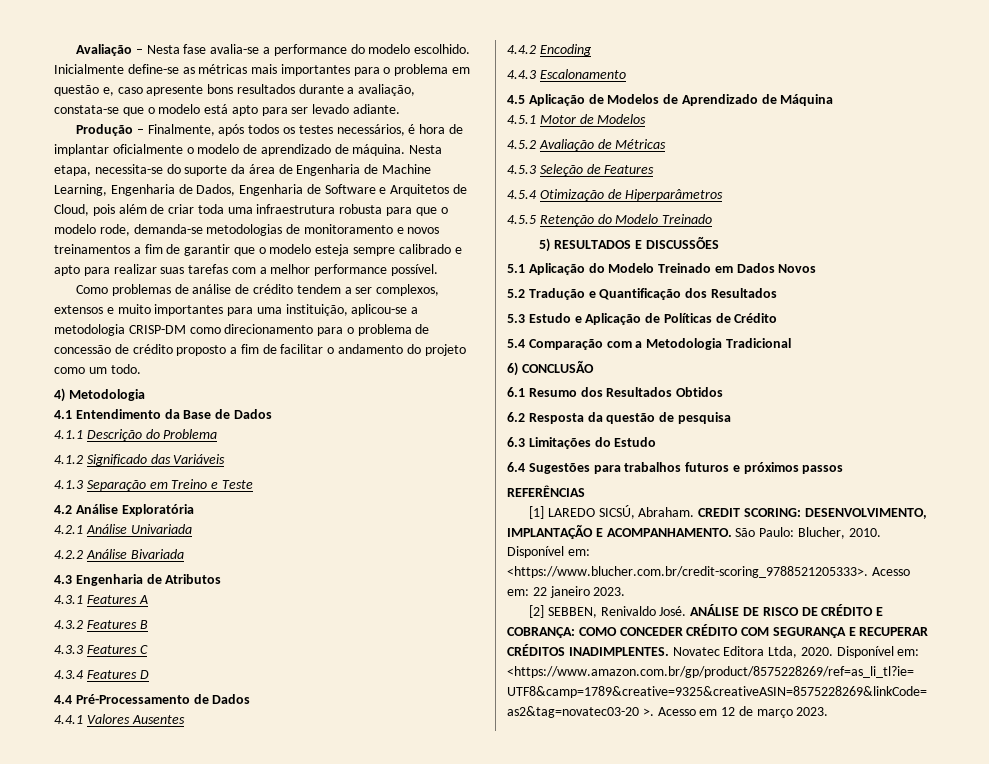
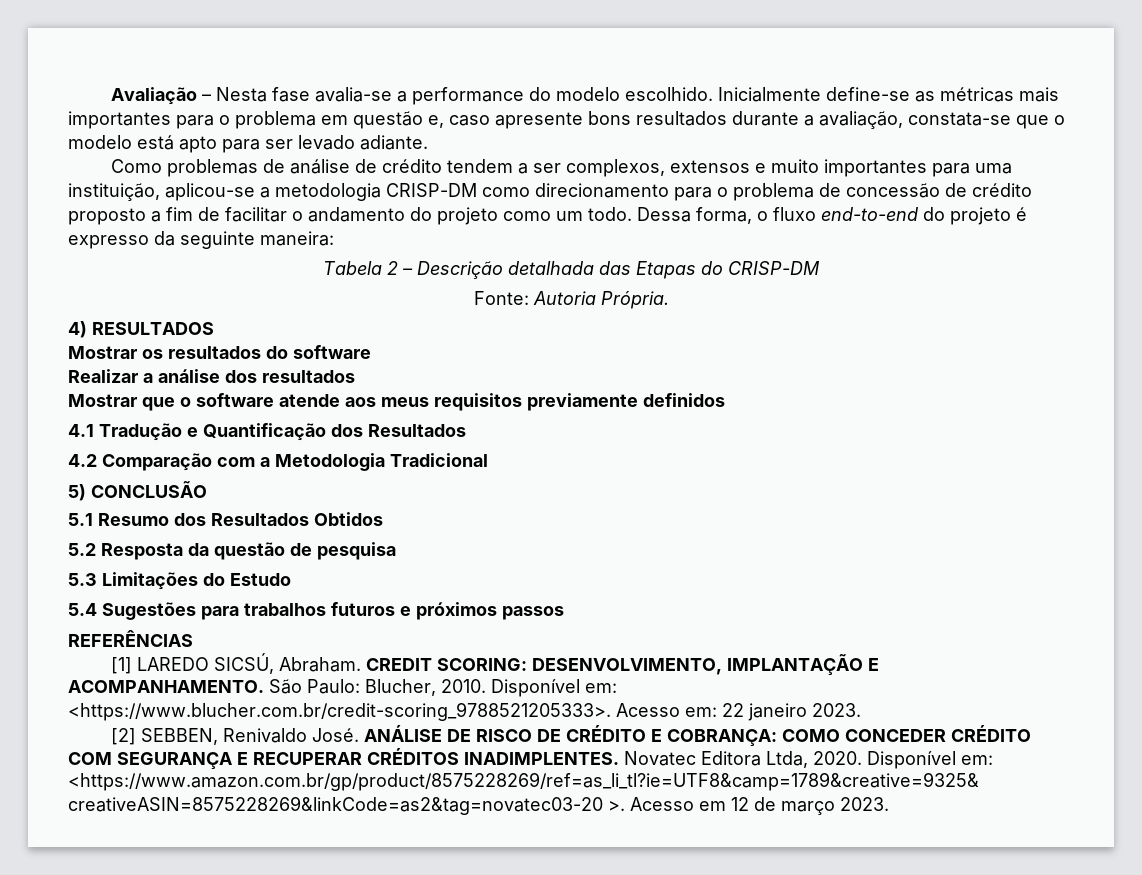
[76,124,463,136] [54,144,443,156] [54,164,432,176] [54,184,468,196] [54,204,448,216] [54,224,440,236] [54,244,462,256] [54,264,439,276] // Produção – Finalmente, após todos os testes necessários, é hora de implantar oficialmente o modelo de aprendizado de máquina. Nesta etapa, necessita-se do suporte da área de Engenharia de Machine Learning, Engenharia de Dados, Engenharia de Software e Arquitetos de Cloud, pois além de criar toda uma infraestrutura robusta para que o modelo rode, demanda-se metodologias de monitoramento e novos treinamentos a fim de garantir que o modelo esteja sempre calibrado e apto para realizar suas tarefas com a melhor performance possível. -> (428, 142) none
[54,388,145,402] [54,409,272,419] [54,429,218,441] [54,454,226,466] [54,479,253,491] [54,504,194,516] [54,524,192,534] [54,549,184,559] [54,574,222,586] [54,595,148,604] [54,620,148,629] [54,645,148,654] [54,670,149,679] [54,694,251,704] [54,714,185,724] [507,44,592,56] [507,69,626,79] [507,94,834,106] [507,114,647,124] [507,139,667,151] [507,164,655,176] [507,189,724,201] [507,214,713,226] [539,236,719,252] [507,263,817,275] [507,289,525,298] // 4) Metodologia // 4.1 Entendimento da Base de Dados // 4.1.1 Descrição do Problema // 4.1.2 Significado das Variáveis // 4.1.3 Separação em Treino e Teste // 4.2 Análise Exploratória // 4.2.1 Análise Univariada // 4.2.2 Análise Bivariada // 4.3 Engenharia de Atributos // 4.3.1 Features A // 4.3.2 Features B // 4.3.3 Features C // 4.3.4 Features D // 4.4 Pré-Processamento de Dados // 4.4.1 Valores Ausentes // 4.4.2 Encoding // 4.4.3 Escalonamento // 4.5 Aplicação de Modelos de Aprendizado de Máquina // 4.5.1 Motor de Modelos // 4.5.2 Avaliação de Métricas // 4.5.3 Seleção de Features // 4.5.4 Otimização de Hiperparâmetros // 4.5.5 Retenção do Modelo Treinado // 5) RESULTADOS E DISCUSSÕES // 5.1 Aplicação do Modelo Treinado em Dados Novos // 5.2 -> [637,207,1027,225] [68,231,334,249] [323,261,820,279] [473,291,669,309] [68,321,214,338] [68,345,371,359] [68,369,355,383] [68,393,725,411] [68,424,94,437] Dessa forma, o fluxo end-to-end do projeto é expresso da seguinte maneira: // Tabela 2 – Descrição detalhada das Etapas do CRISP-DM // Fonte: Autoria Própria. // 4) RESULTADOS // Mostrar os resultados do software // Realizar a análise dos resultados // Mostrar que o software atende aos meus requisitos previamente definidos // 4.1
[507,313,778,325] [507,339,525,348] 5.3 Estudo e Aplicação de Políticas de Crédito // 5.4 -> [68,454,97,467] 4.2
[507,362,518,376] 6) -> [68,484,86,501] 5)
[507,387,525,397] 6.1 -> [68,513,93,526] 5.1
[507,412,525,422] 6.2 -> [68,543,96,556] 5.2
[507,437,525,447] 6.3 -> [68,573,97,586] 5.3
[507,462,525,472] 6.4 -> [68,603,97,616] 5.4

